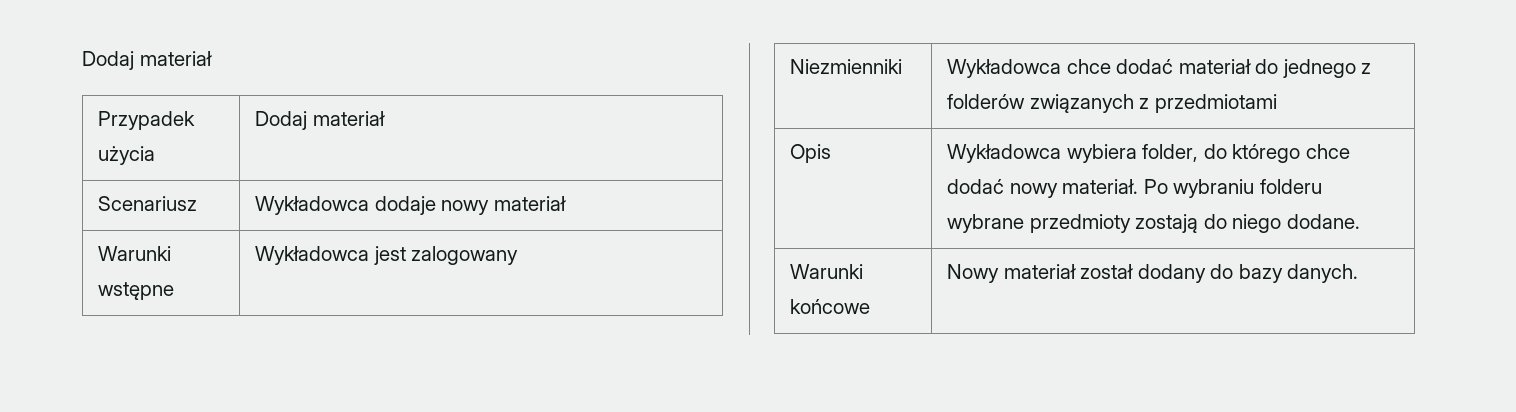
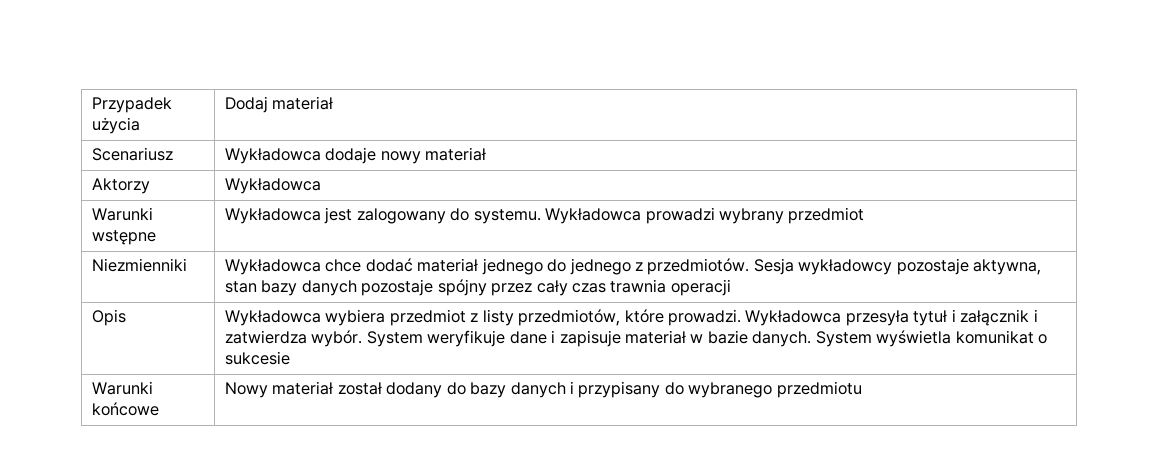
[82,51,212,70] Dodaj materiał // -> (91, 105) none
(566, 203) none -> [91,178,150,194] [224,178,321,194] // Aktorzy | Wykładowca
(519, 255) none -> [450,207,865,224] do systemu. Wykładowca prowadzi wybrany przedmiot
(1251, 66) none -> [481,258,543,275] jednego
[947,94,1277,113] [790,144,832,163] [947,144,1350,163] [947,179,1322,198] [947,214,1360,233] folderów związanych z przedmiotami // Opis | Wykładowca wybiera folder, do którego chce dodać nowy materiał. Po wybraniu folderu wybrane przedmioty zostają do niego dodane. -> [647,258,1042,275] [224,279,731,296] [91,309,126,326] [224,309,1038,326] [224,330,1048,347] [224,351,290,365] przedmiotów. Sesja wykładowcy pozostaje aktywna, stan bazy danych pozostaje spójny przez cały czas trawnia operacji // Opis | Wykładowca wybiera przedmiot z listy przedmiotów, które prowadzi. Wykładowca przesyła tytuł i załącznik i zatwierdza wybór. System weryfikuje dane i zapisuje materiał w bazie danych. System wyświetla komunikat o sukcesie
[1287,264,1359,283] danych. -> [510,381,862,398] danych i przypisany do wybranego przedmiotu

